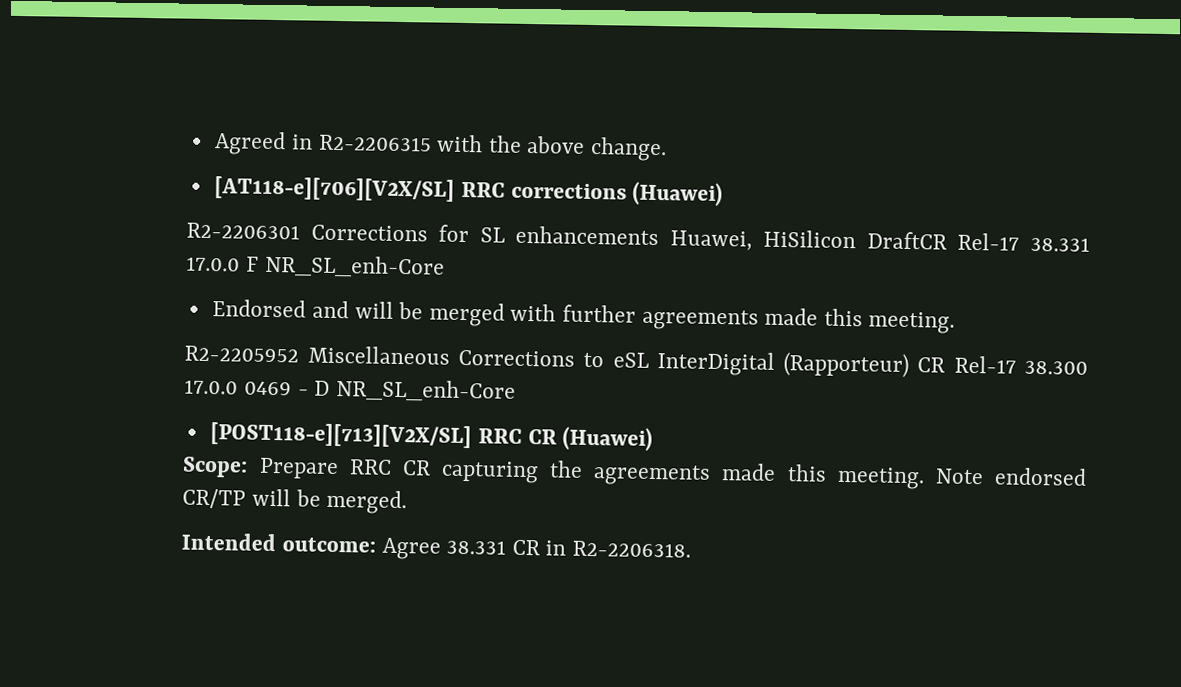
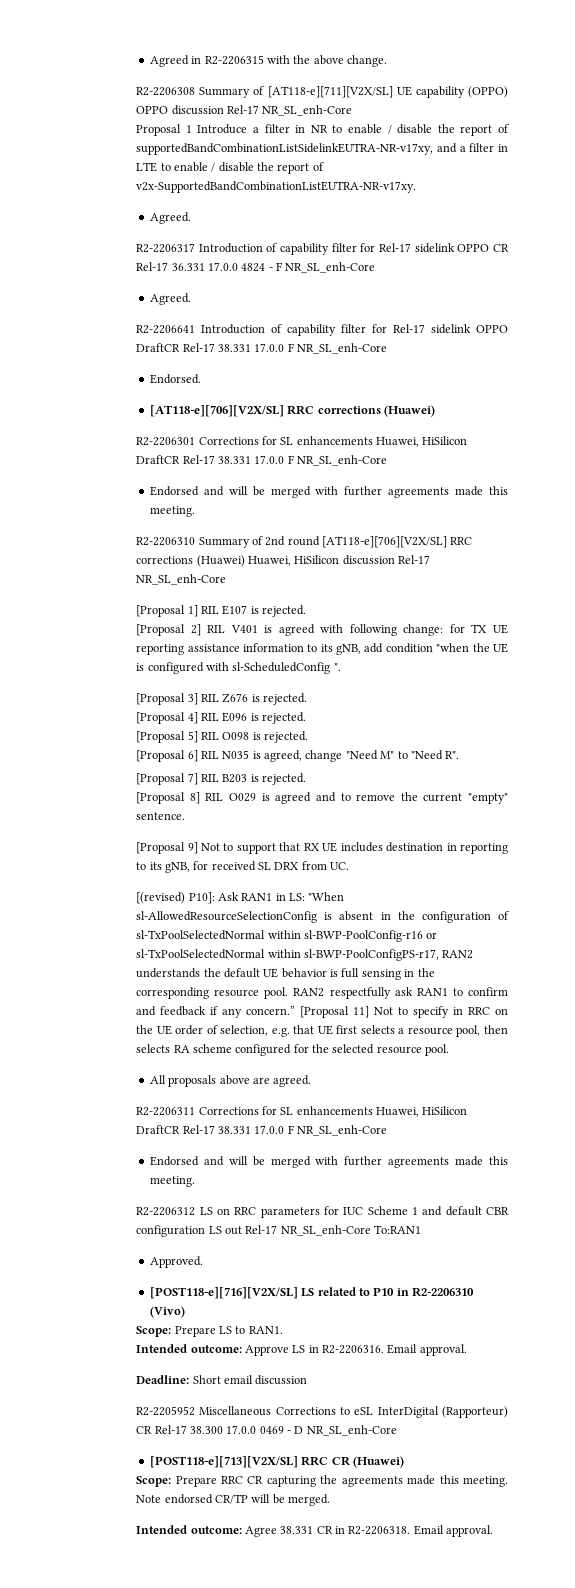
(668, 149) none -> [136,86,508,98] [136,105,353,116] [136,124,510,136] [136,143,508,155] [136,162,324,174] [136,181,417,193] [149,212,191,224] [136,243,510,255] [136,262,376,273] [149,293,191,305] [136,324,508,336] [136,343,388,354] [149,374,201,384] // R2-2206308 Summary of [AT118-e][711][V2X/SL] UE capability (OPPO) OPPO discussion Rel-17 NR_SL_enh-Core // Proposal 1 Introduce a filter in NR to enable / disable the report of supportedBandCombinationListSidelinkEUTRA-NR-v17xy, and a filter in LTE to enable / disable the report of v2x-SupportedBandCombinationListEUTRA-NR-v17xy. // Agreed. // R2-2206317 Introduction of capability filter for Rel-17 sidelink OPPO CR Rel-17 36.331 17.0.0 4824 - F NR_SL_enh-Core // Agreed. // R2-2206641 Introduction of capability filter for Rel-17 sidelink OPPO DraftCR Rel-17 38.331 17.0.0 F NR_SL_enh-Core // Endorsed.
(956, 322) none -> [136,536,473,548] [136,555,431,567] [136,574,227,585] [136,605,307,617] [136,624,508,636] [136,643,508,655] [136,662,341,674] [136,693,308,705] [136,712,307,724] [136,731,309,743] [136,750,460,762] [136,773,307,785] [136,792,509,804] [136,812,186,820] [136,842,508,854] [136,861,350,873] [136,892,345,904] [136,911,509,923] [136,930,438,942] [136,949,474,961] [136,968,435,980] [136,987,508,999] [136,1006,509,1018] [136,1025,508,1037] [136,1044,450,1056] [149,1075,312,1087] [136,1106,468,1117] [136,1125,388,1136] [149,1156,509,1168] [149,1176,195,1187] [136,1206,509,1218] [136,1225,422,1237] [149,1256,203,1268] [149,1287,475,1299] [149,1306,185,1318] [136,1326,283,1337] [136,1344,467,1356] [136,1375,308,1385] // R2-2206310 Summary of 2nd round [AT118-e][706][V2X/SL] RRC corrections (Huawei) Huawei, HiSilicon discussion Rel-17 NR_SL_enh-Core // [Proposal 1] RIL E107 is rejected. // [Proposal 2] RIL V401 is agreed with following change: for TX UE reporting assistance information to its gNB, add condition "when the UE is configured with sl-ScheduledConfig ". // [Proposal 3] RIL Z676 is rejected. // [Proposal 4] RIL E096 is rejected. // [Proposal 5] RIL O098 is rejected. // [Proposal 6] RIL N035 is agreed, change "Need M" to "Need R". // [Proposal 7] RIL B203 is rejected. // [Proposal 8] RIL O029 is agreed and to remove the current "empty" sentence. // [Proposal 9] Not to support that RX UE includes destination in reporting to its gNB, for received SL DRX from UC. // [(revised) P10]: Ask RAN1 in LS: "When sl-AllowedResourceSelectionConfig is absent in the configuration of sl-TxPoolSelectedNormal within sl-BWP-PoolConfig-r16 or sl-TxPoolSelectedNormal within sl-BWP-PoolConfigPS-r17, RAN2 understands the default UE behavior is full sensing in the corresponding resource pool. RAN2 respectfully ask RAN1 to confirm and feedback if any concern.” [Proposal 11] Not to specify in RRC on the UE order of selection, e.g. that UE first selects a resource pool, then selects RA scheme configured for the selected resource pool. // All proposals above are agreed. // R2-2206311 Corrections for SL enhancements Huawei, HiSilicon DraftCR Rel-17 38.331 17.0.0 F NR_SL_enh-Core // Endorsed and will be merged with further agreements made this meeting. // R2-2206312 LS on RRC parameters for IUC Scheme 1 and default CBR configuration LS out Rel-17 NR_SL_enh-Core To:RAN1 // Approved. // [POST118-e][716][V2X/SL] LS related to P10 in R2-2206310 (Vivo) // Scope: Prepare LS to RAN1. // Intended outcome: Approve LS in R2-2206316. Email approval. // Deadline: Short email discussion
(692, 549) none -> [413,1525,494,1537] Email approval.

